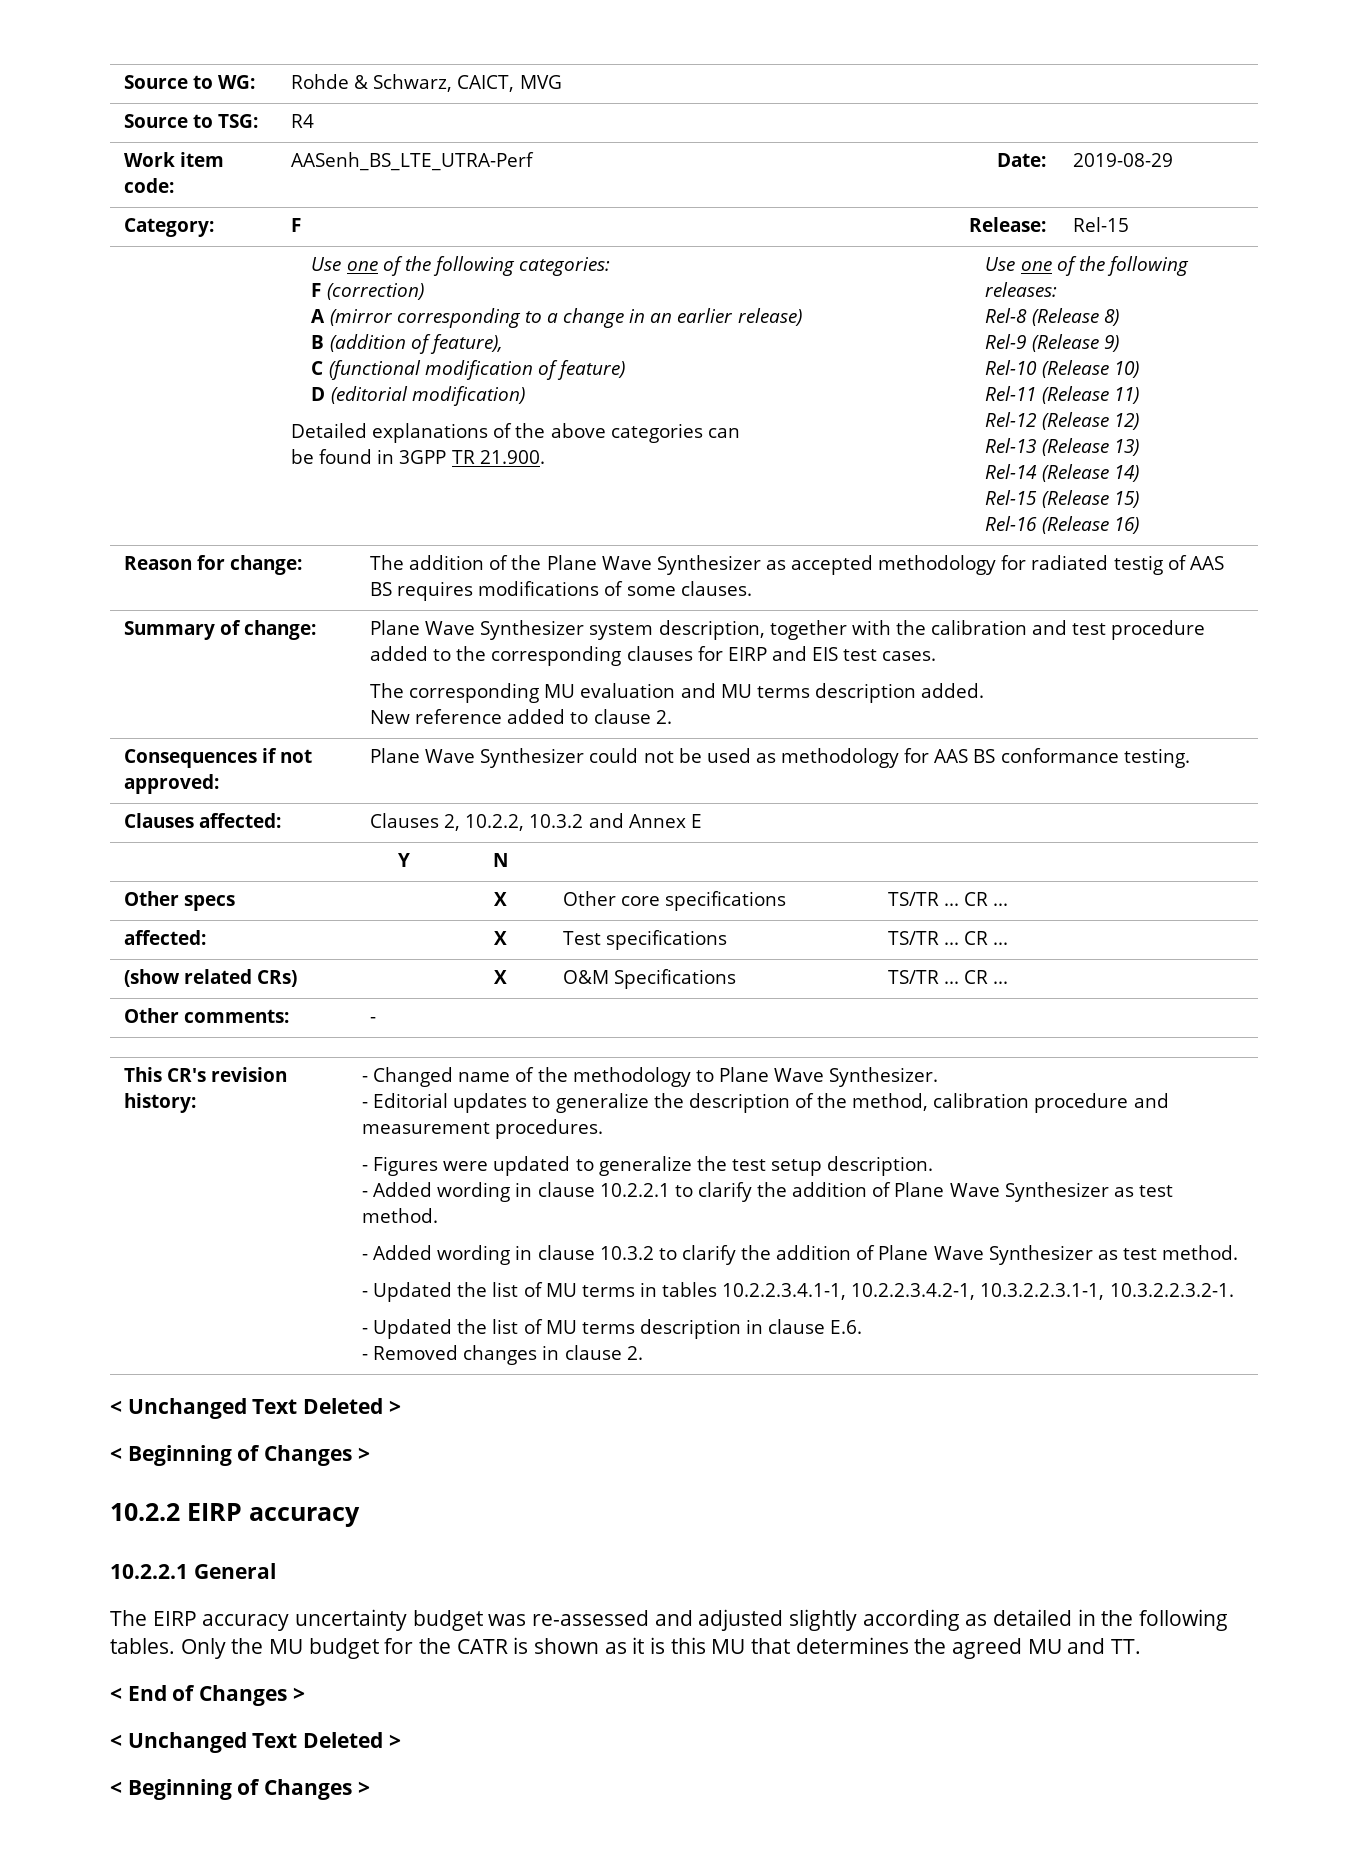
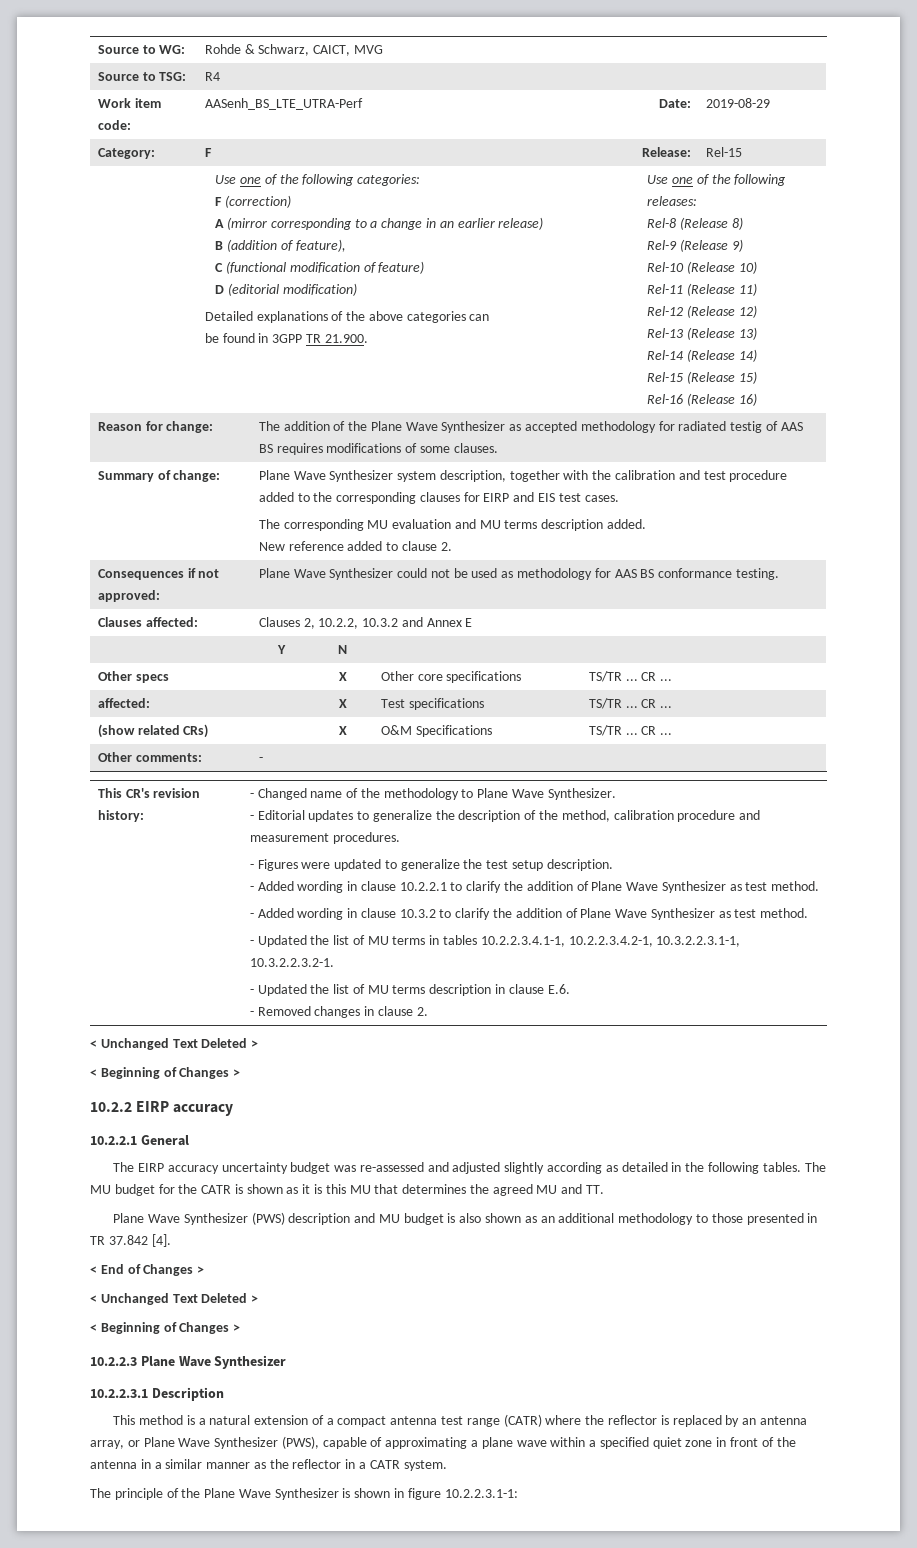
[180,1638,264,1659] Only the -> [804,1162,826,1172] The
(1142, 1646) none -> [113,1212,818,1225] [90,1234,171,1247] // Plane Wave Synthesizer (PWS) description and MU budget is also shown as an additional methodology to those presented in TR 37.842 [4].
(370, 1788) none -> [90,1355,287,1369] [90,1387,224,1401] [113,1414,807,1427] [90,1436,796,1449] [90,1459,447,1471] [90,1488,518,1500] // 10.2.2.3 Plane Wave Synthesizer // 10.2.2.3.1 Description // This method is a natural extension of a compact antenna test range (CATR) where the reflector is replaced by an antenna array, or Plane Wave Synthesizer (PWS), capable of approximating a plane wave within a specified quiet zone in front of the antenna in a similar manner as the reflector in a CATR system. // The principle of the Plane Wave Synthesizer is shown in figure 10.2.2.3.1-1:

